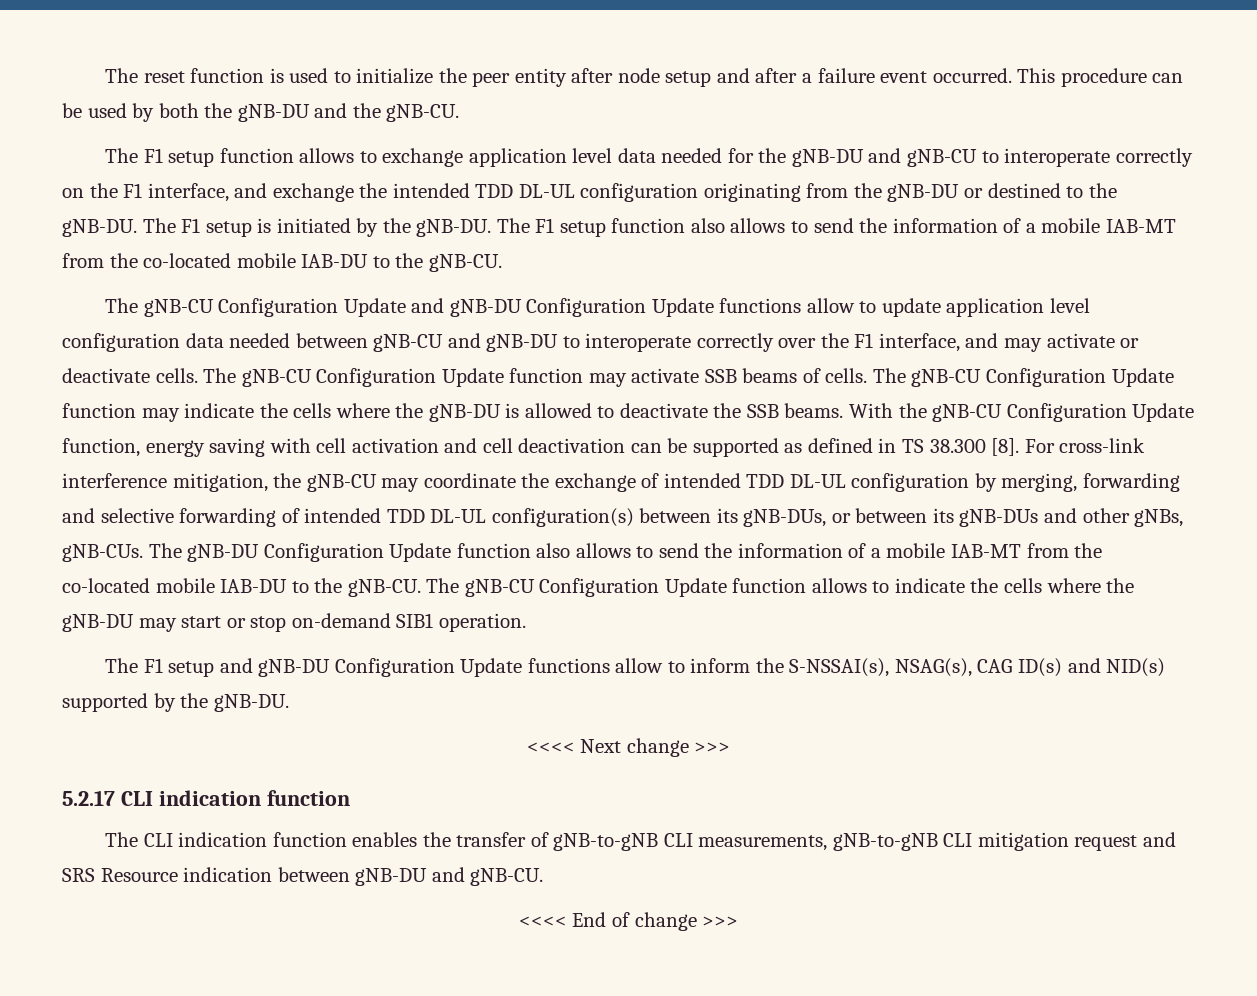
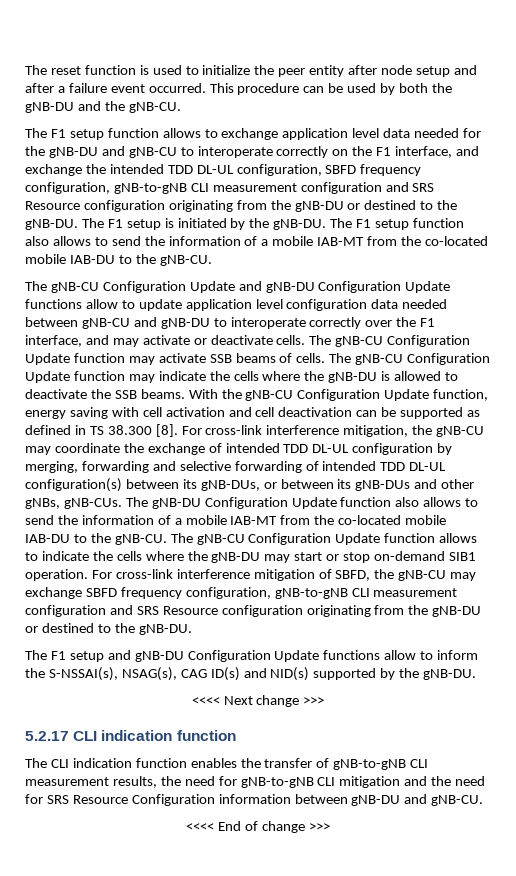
(575, 191) none -> [236,164,422,176] [25,182,435,194] [25,201,80,210] configuration, SBFD frequency configuration, gNB-to-gNB CLI measurement configuration and SRS Resource
(526, 622) none -> [91,569,477,581] [25,587,458,599] [25,605,482,617] [25,623,192,635] For cross-link interference mitigation of SBFD, the gNB-CU may exchange SBFD frequency configuration, gNB-to-gNB CLI measurement configuration and SRS Resource configuration originating from the gNB-DU or destined to the gNB-DU.
[698,832,1177,851] [62,867,273,882] measurements, gNB-to-gNB CLI mitigation request and SRS Resource indication -> [25,776,486,788] [25,794,291,806] measurement results, the need for gNB-to-gNB CLI mitigation and the need for SRS Resource Configuration information

